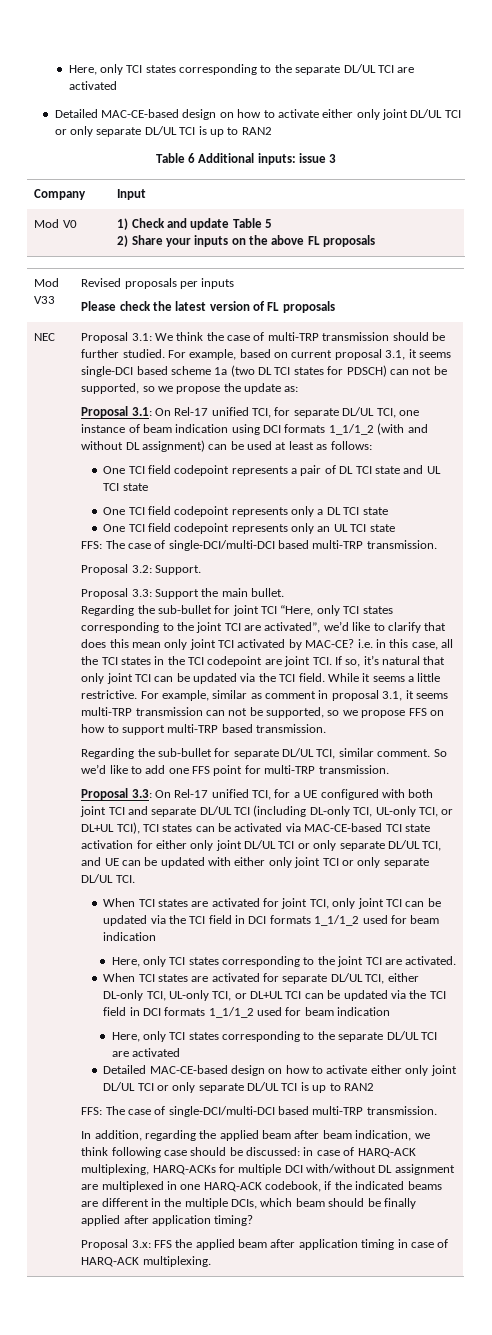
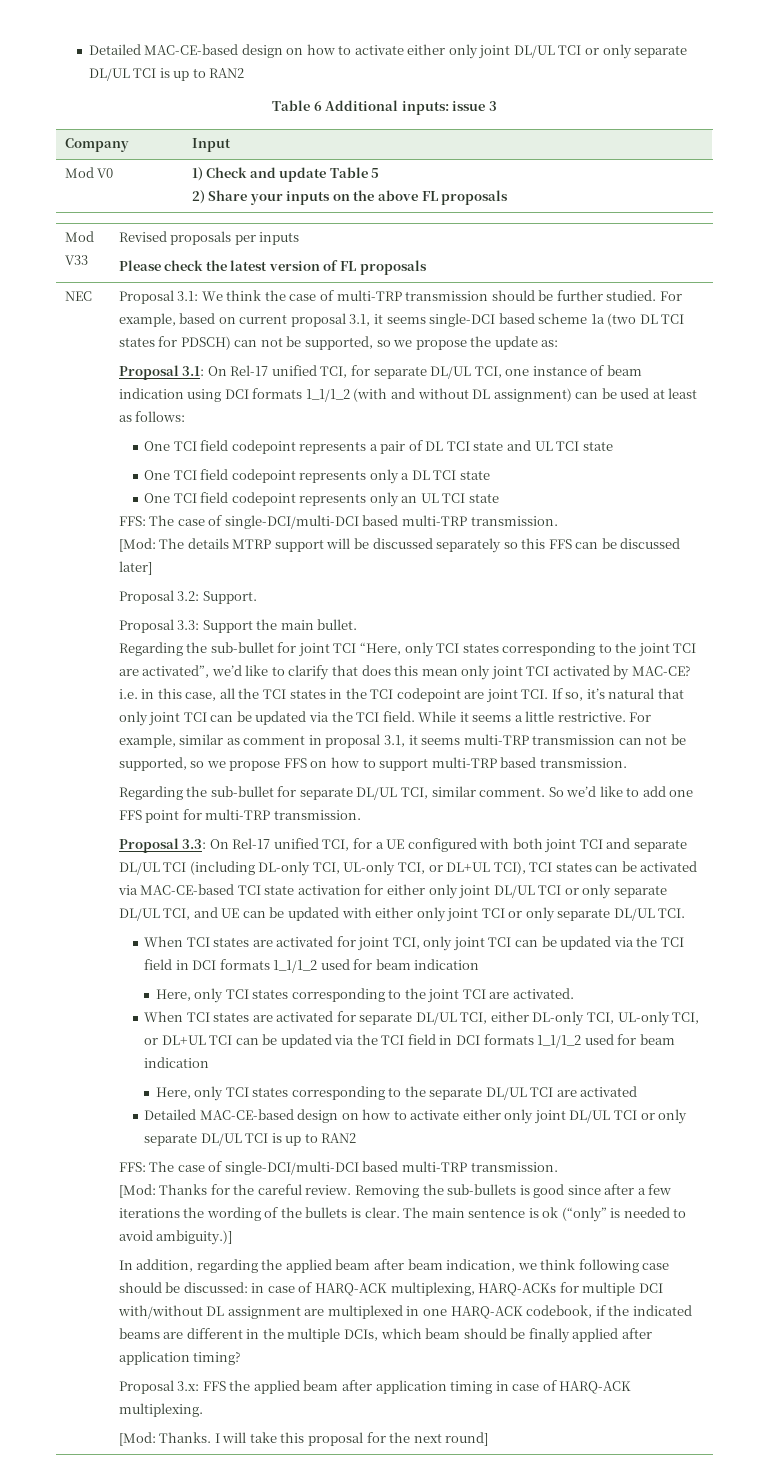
[68,64,415,75] [68,81,117,90] Here, only TCI states corresponding to the separate DL/UL TCI are activated // -> (88, 49) none
(437, 544) none -> [118,538,681,553] [118,561,152,575] // [Mod: The details MTRP support will be discussed separately so this FFS can be discussed later]
(437, 1110) none -> [118,1184,672,1198] [118,1207,687,1222] [118,1230,233,1245] // [Mod: Thanks for the careful review. Removing the sub-bullets is good since after a few iterations the wording of the bullets is clear. The main sentence is ok (“only” is needed to avoid ambiguity.)]
(211, 1261) none -> [118,1432,489,1446] // [Mod: Thanks. I will take this proposal for the next round]

